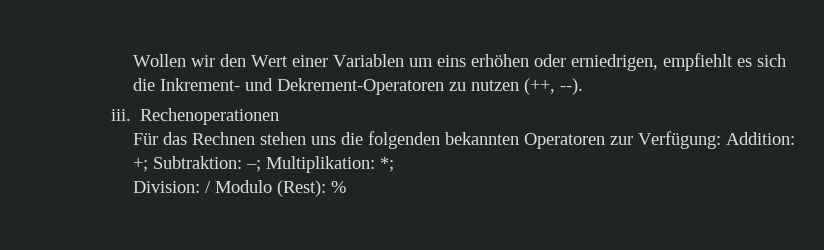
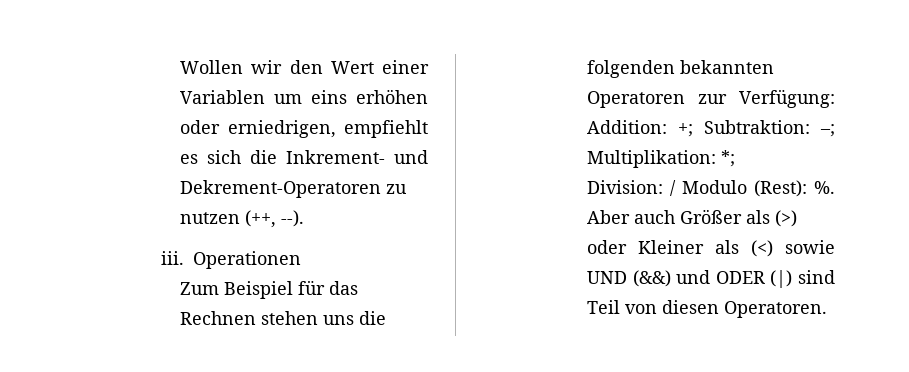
[140,108,280,125] [132,133,158,145] Rechenoperationen // Für -> [193,251,302,269] [180,280,326,299] Operationen // Zum Beispiel für
[330,181,346,193] % -> [814,181,835,194] [587,209,798,227] [587,240,835,257] [587,270,835,288] [587,300,828,318] %. Aber auch Größer als (>) oder Kleiner als (<) sowie UND (&&) und ODER (|) sind Teil von diesen Operatoren.

